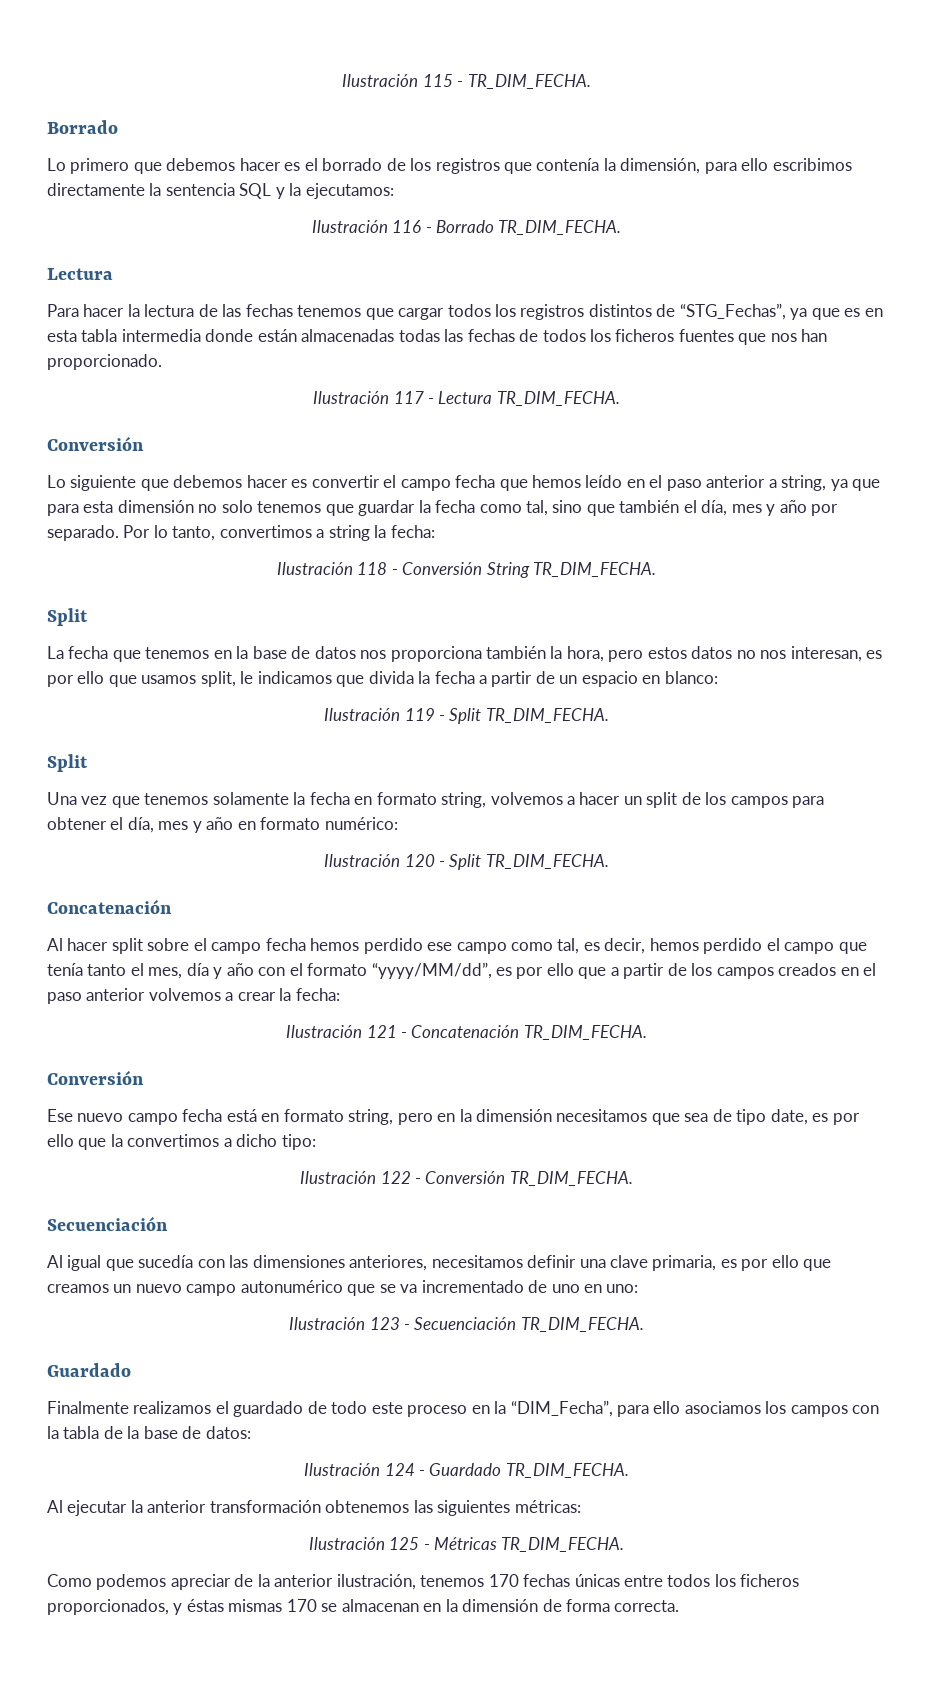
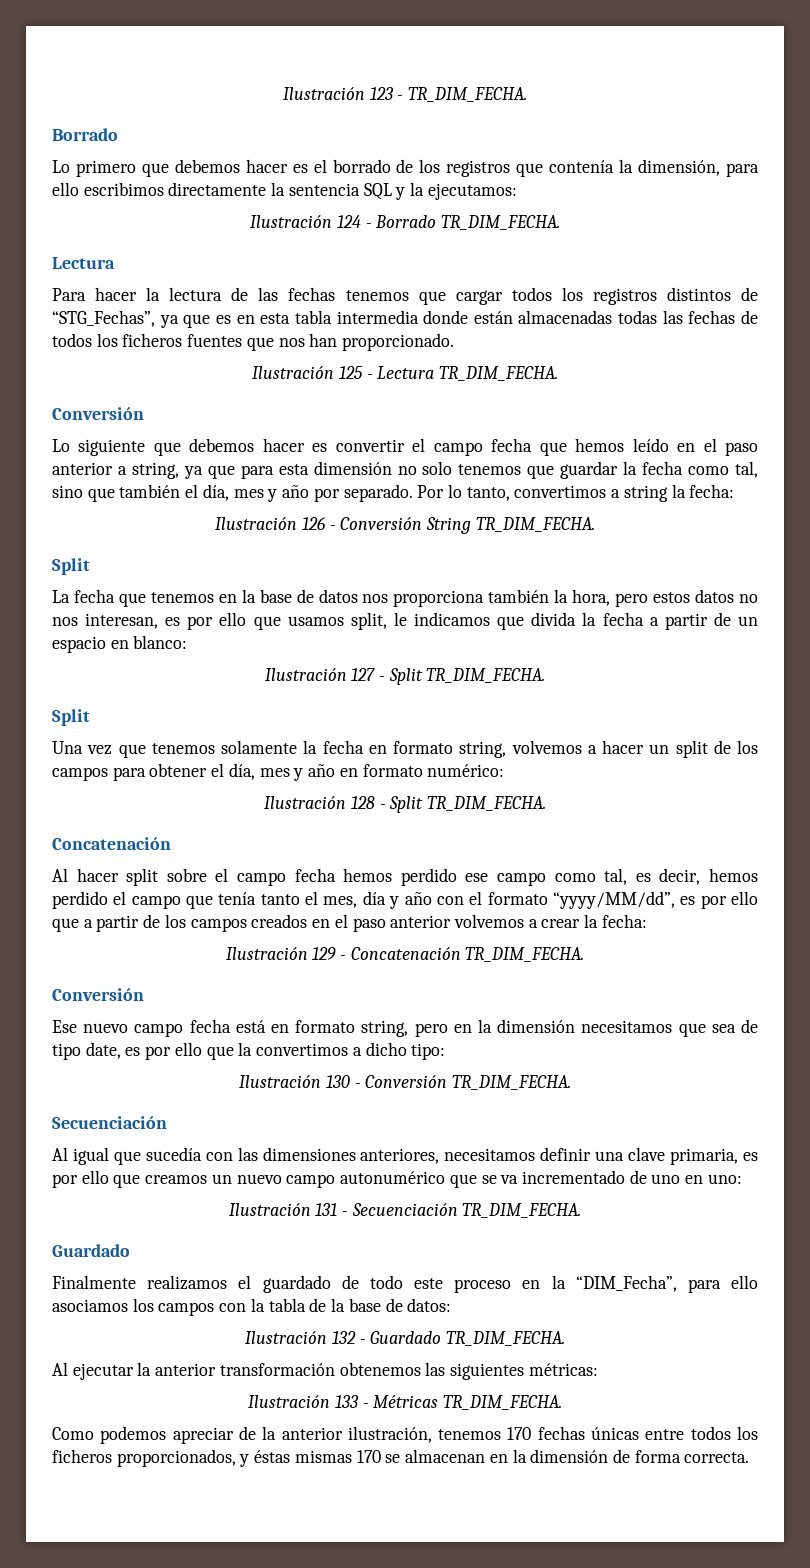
[342,74,453,87] Ilustración 115 -> [282,87,394,100] Ilustración 123
[392,220,422,233] 116 -> [336,215,361,228] 124
[393,391,424,404] 117 -> [338,366,363,379] 125
[357,562,388,575] 118 -> [301,517,325,530] 126
[404,708,435,721] 119 -> [351,668,376,681] 127
[404,854,435,867] 120 -> [350,796,375,809] 128
[366,1025,397,1038] 121 -> [312,947,337,960] 129
[380,1171,411,1184] 122 -> [325,1075,350,1088] 130
[369,1317,400,1330] 123 -> [315,1203,338,1216] 131
[384,1463,415,1476] 124 -> [331,1331,356,1344] 132
[389,1537,420,1550] 125 -> [334,1395,359,1408] 133

